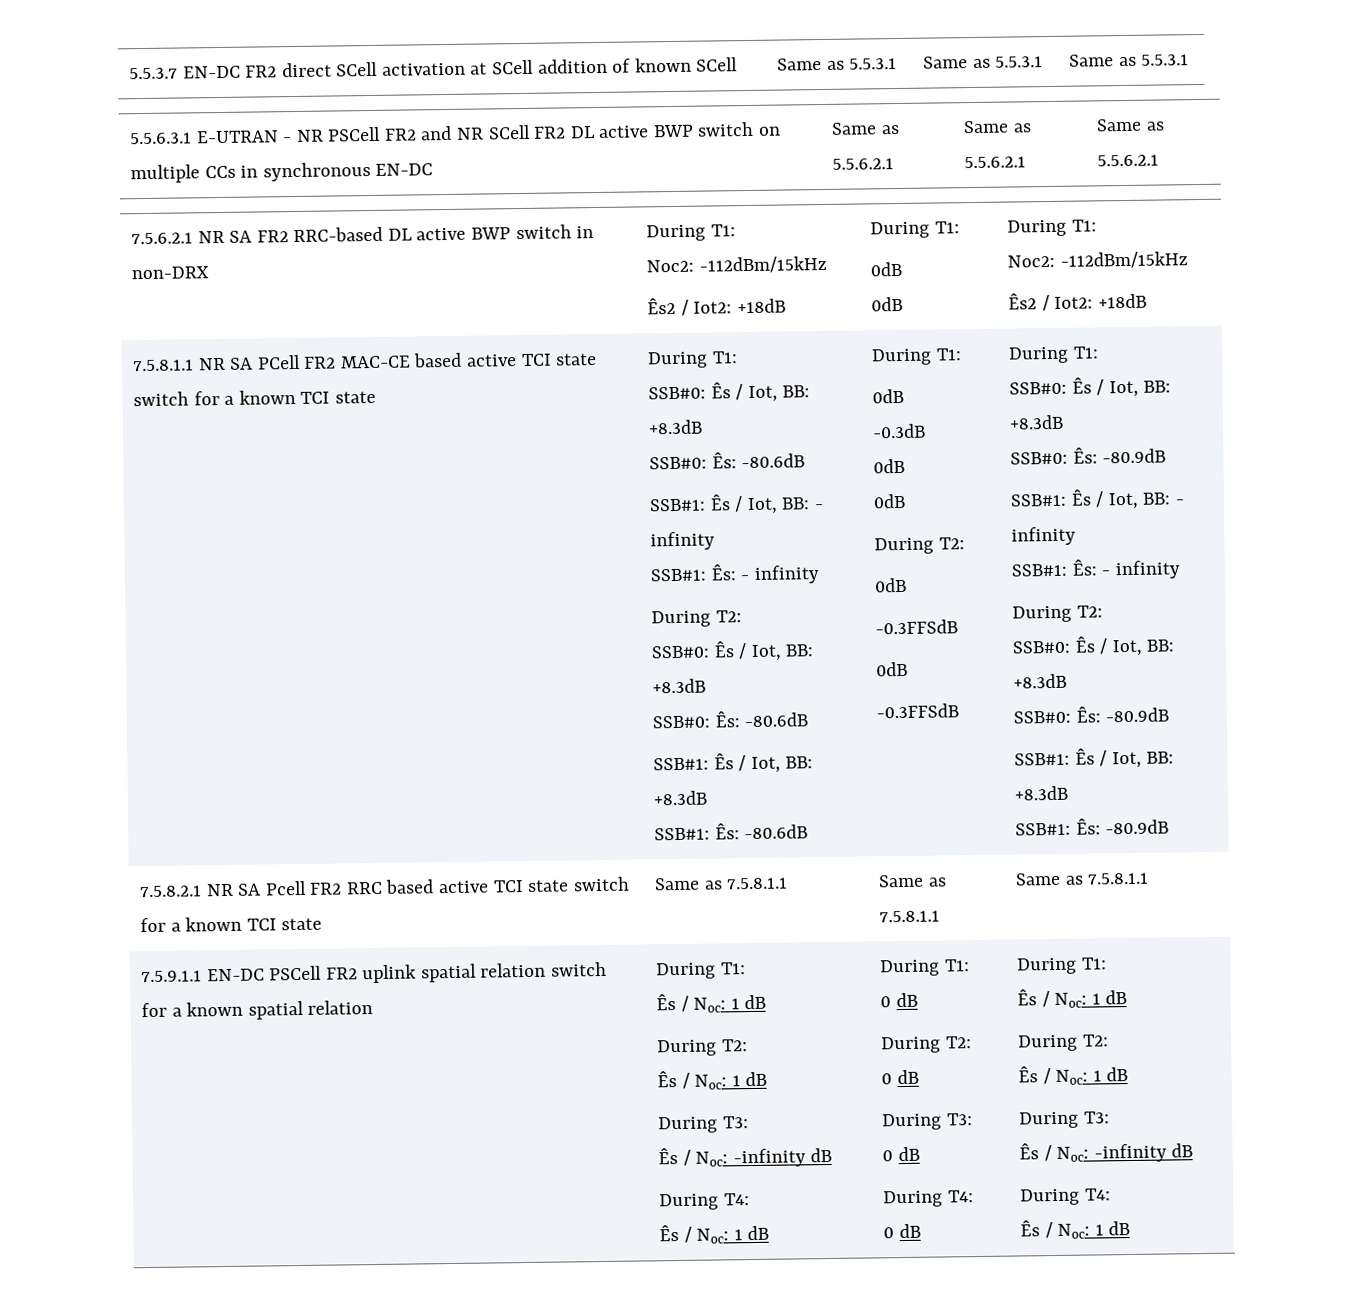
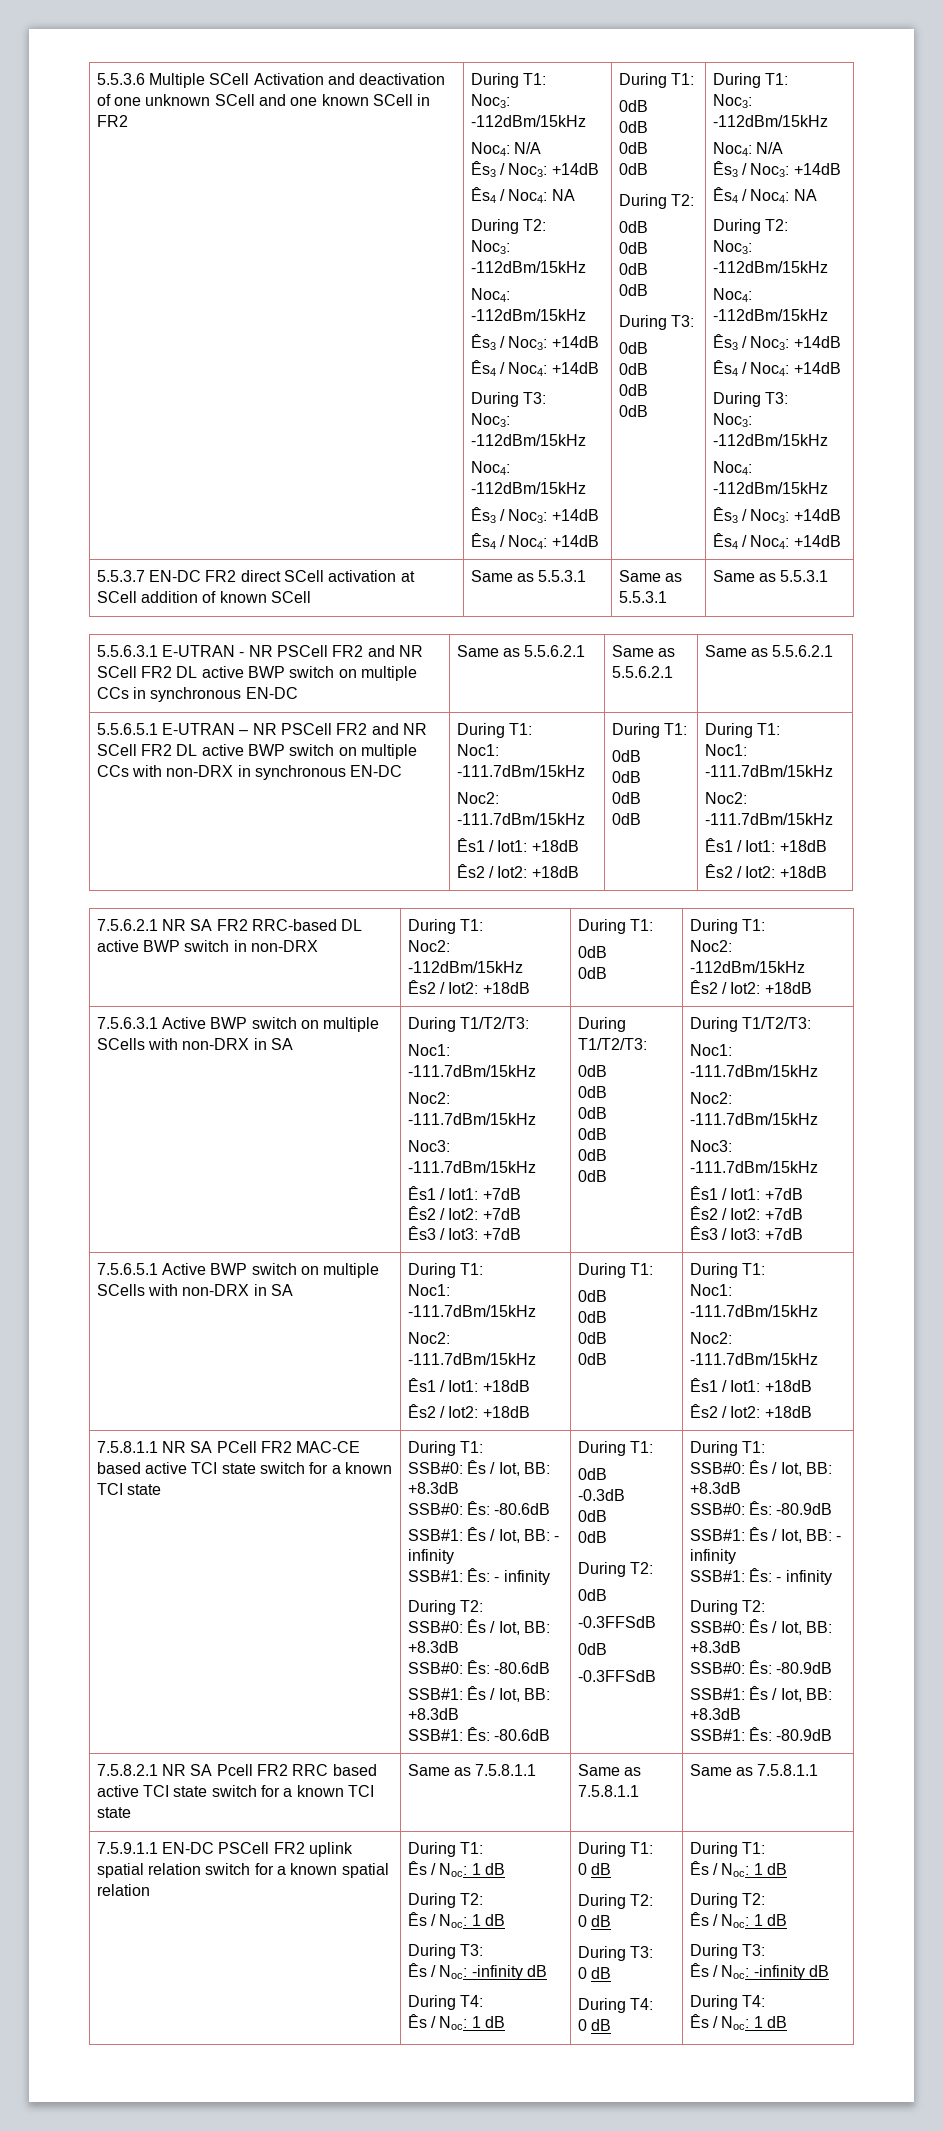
(129, 73) none -> [96,73,446,88] [96,94,431,106] [96,115,128,127] [470,73,547,88] [470,94,510,108] [470,115,586,127] [470,142,542,156] [470,161,599,177] [470,187,575,203] [470,219,547,234] [470,240,510,254] [470,261,586,273] [470,288,510,302] [470,309,586,321] [470,334,599,350] [470,360,599,376] [470,392,547,407] [470,413,510,427] [470,434,586,446] [470,461,510,475] [470,482,586,494] [470,507,599,523] [470,533,599,549] [618,73,695,88] [618,100,648,112] [618,121,648,133] [618,142,648,154] [618,163,648,175] [618,194,695,209] [618,221,648,233] [618,242,648,254] [618,263,648,275] [618,284,648,296] [618,315,695,330] [618,342,648,354] [618,363,648,375] [618,384,648,396] [618,405,648,417] [712,73,789,88] [712,94,752,108] [712,115,828,127] [712,142,784,156] [712,161,841,177] [712,187,817,203] [712,219,789,234] [712,240,752,254] [712,261,828,273] [712,288,752,302] [712,309,828,321] [712,334,841,350] [712,360,841,376] [712,392,789,407] [712,413,752,427] [712,434,828,446] [712,461,752,475] [712,482,828,494] [712,507,841,523] [712,533,841,549] 5.5.3.6 Multiple SCell Activation and deactivation of one unknown SCell and one known SCell in FR2 | During T1: // Noc3: -112dBm/15kHz // Noc4: N/A // Ês3 / Noc3: +14dB // Ês4 / Noc4: NA // During T2: // Noc3: -112dBm/15kHz // Noc4: -112dBm/15kHz // Ês3 / Noc3: +14dB // Ês4 / Noc4: +14dB // During T3: // Noc3: -112dBm/15kHz // Noc4: -112dBm/15kHz // Ês3 / Noc3: +14dB // Ês4 / Noc4: +14dB | During T1: // 0dB // 0dB // 0dB // 0dB // During T2: // 0dB // 0dB // 0dB // 0dB // During T3: // 0dB // 0dB // 0dB // 0dB | During T1: // Noc3: -112dBm/15kHz // Noc4: N/A // Ês3 / Noc3: +14dB // Ês4 / Noc4: NA // During T2: // Noc3: -112dBm/15kHz // Noc4: -112dBm/15kHz // Ês3 / Noc3: +14dB // Ês4 / Noc4: +14dB // During T3: // Noc3: -112dBm/15kHz // Noc4: -112dBm/15kHz // Ês3 / Noc3: +14dB // Ês4 / Noc4: +14dB //
(1160, 160) none -> [96,723,427,735] [96,744,417,759] [96,765,403,780] [456,723,533,738] [456,744,499,756] [456,765,585,777] [456,792,499,804] [456,813,585,825] [456,838,579,852] [456,864,579,878] [611,723,688,738] [611,750,641,762] [611,771,641,783] [611,792,641,804] [611,813,641,825] [704,723,781,738] [704,744,747,756] [704,765,833,777] [704,792,747,804] [704,813,833,825] [704,838,827,852] [704,864,827,878] // 5.5.6.5.1 E-UTRAN – NR PSCell FR2 and NR SCell FR2 DL active BWP switch on multiple CCs with non-DRX in synchronous EN-DC | During T1: // Noc1: -111.7dBm/15kHz // Noc2: -111.7dBm/15kHz // Ês1 / Iot1: +18dB // Ês2 / Iot2: +18dB | During T1: // 0dB // 0dB // 0dB // 0dB | During T1: // Noc1: -111.7dBm/15kHz // Noc2: -111.7dBm/15kHz // Ês1 / Iot1: +18dB // Ês2 / Iot2: +18dB
(1147, 301) none -> [96,1017,380,1032] [96,1038,293,1050] [407,1017,530,1032] [407,1044,450,1056] [407,1065,536,1077] [407,1092,450,1104] [407,1113,536,1125] [407,1140,450,1152] [407,1161,536,1173] [407,1186,521,1200] [407,1206,521,1220] [407,1226,521,1240] [577,1017,626,1032] [577,1038,647,1050] [577,1065,607,1077] [577,1086,607,1098] [577,1107,607,1119] [577,1128,607,1140] [577,1149,607,1161] [577,1170,607,1182] [689,1017,812,1032] [689,1044,732,1056] [689,1065,818,1077] [689,1092,732,1104] [689,1113,818,1125] [689,1140,732,1152] [689,1161,818,1173] [689,1186,803,1200] [689,1206,803,1220] [689,1226,803,1240] [96,1263,380,1278] [96,1284,293,1296] [407,1263,484,1278] [407,1284,450,1296] [407,1305,536,1317] [407,1332,450,1344] [407,1353,536,1365] [407,1378,530,1392] [407,1404,530,1418] [577,1263,654,1278] [577,1290,607,1302] [577,1311,607,1323] [577,1332,607,1344] [577,1353,607,1365] [689,1263,766,1278] [689,1284,732,1296] [689,1305,818,1317] [689,1332,732,1344] [689,1353,818,1365] [689,1378,812,1392] [689,1404,812,1418] // 7.5.6.3.1 Active BWP switch on multiple SCells with non-DRX in SA | During T1/T2/T3: // Noc1: -111.7dBm/15kHz // Noc2: -111.7dBm/15kHz // Noc3: -111.7dBm/15kHz // Ês1 / Iot1: +7dB // Ês2 / Iot2: +7dB // Ês3 / Iot3: +7dB | During T1/T2/T3: // 0dB // 0dB // 0dB // 0dB // 0dB // 0dB | During T1/T2/T3: // Noc1: -111.7dBm/15kHz // Noc2: -111.7dBm/15kHz // Noc3: -111.7dBm/15kHz // Ês1 / Iot1: +7dB // Ês2 / Iot2: +7dB // Ês3 / Iot3: +7dB // 7.5.6.5.1 Active BWP switch on multiple SCells with non-DRX in SA | During T1: // Noc1: -111.7dBm/15kHz // Noc2: -111.7dBm/15kHz // Ês1 / Iot1: +18dB // Ês2 / Iot2: +18dB | During T1: // 0dB // 0dB // 0dB // 0dB | During T1: // Noc1: -111.7dBm/15kHz // Noc2: -111.7dBm/15kHz // Ês1 / Iot1: +18dB // Ês2 / Iot2: +18dB

